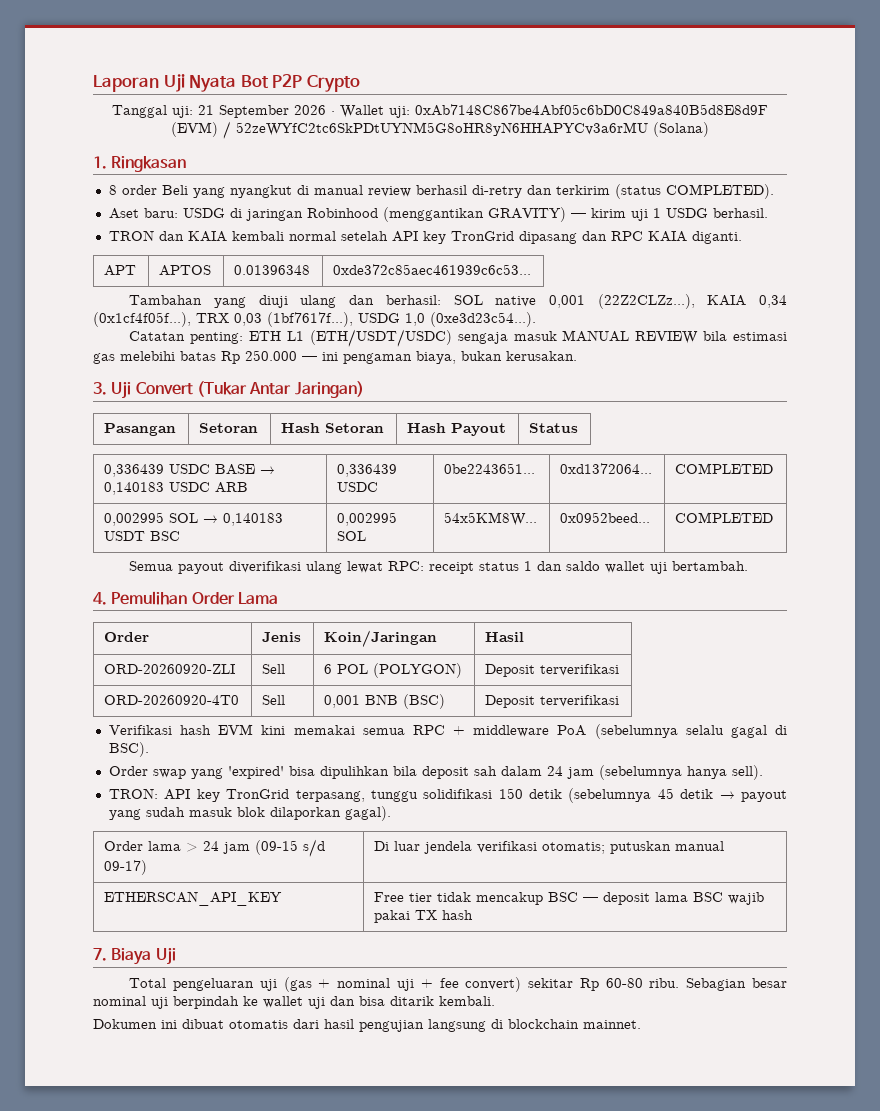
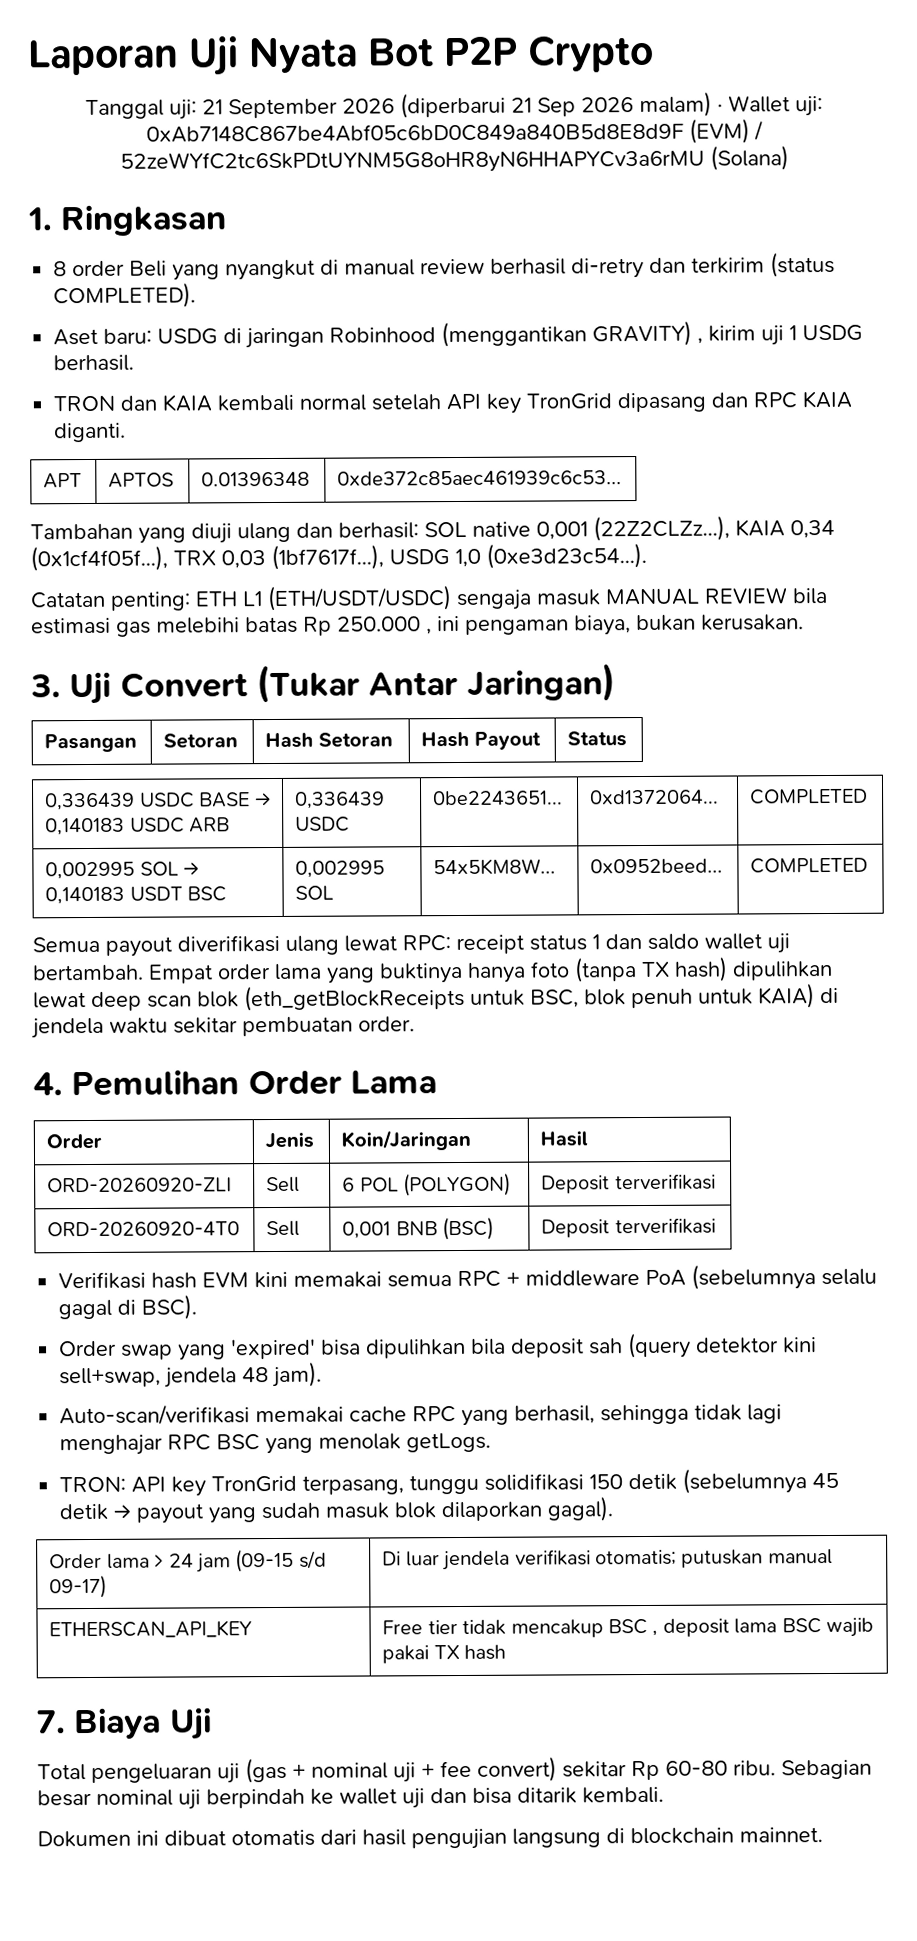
(326, 110) none -> [400,91,712,119] (diperbarui 21 Sep 2026 malam)
[570,213,586,218] — -> [697,337,704,344] ,
[302,356,317,361] — -> [426,628,432,635] ,
(749, 566) none -> [148,956,833,984] [33,983,839,1012] [31,1016,415,1039] Empat order lama yang buktinya hanya foto (tanpa TX hash) dipulihkan lewat deep scan blok (eth_getBlockReceipts untuk BSC, blok penuh untuk KAIA) di jendela waktu sekitar pembuatan order.
[500,765,763,780] dalam 24 jam (sebelumnya hanya sell). -> [627,1332,818,1359] [59,1361,323,1388] [59,1404,783,1426] [59,1432,492,1456] (query detektor kini sell+swap, jendela 48 jam). // Auto-scan/verifikasi memakai cache RPC yang berhasil, sehingga tidak lagi menghajar RPC BSC yang menolak getLogs.
[583,897,599,902] — -> [652,1629,659,1636] ,

